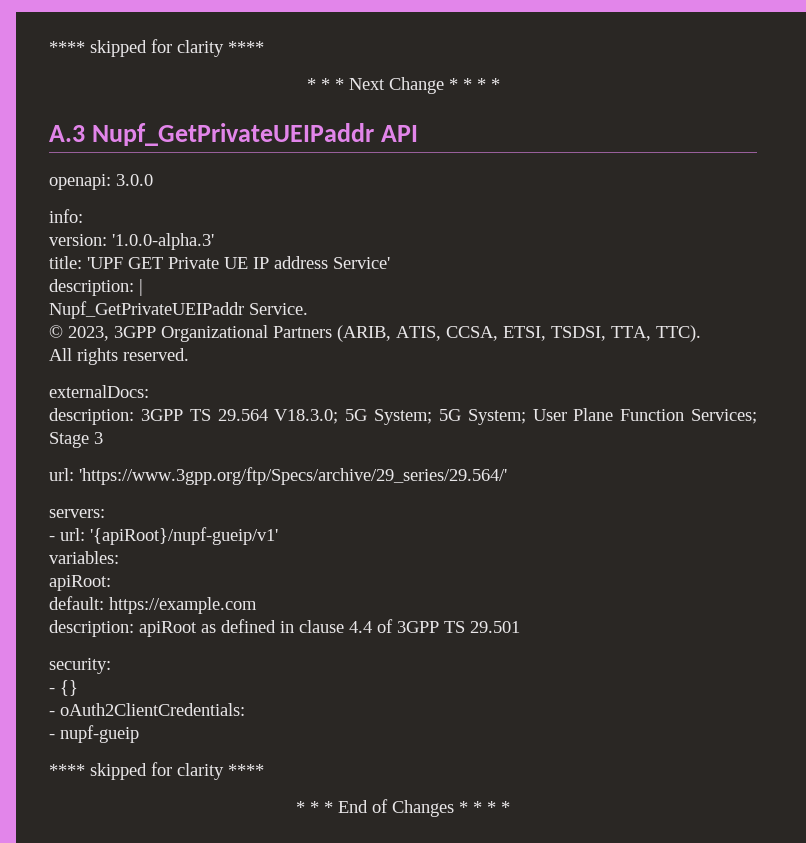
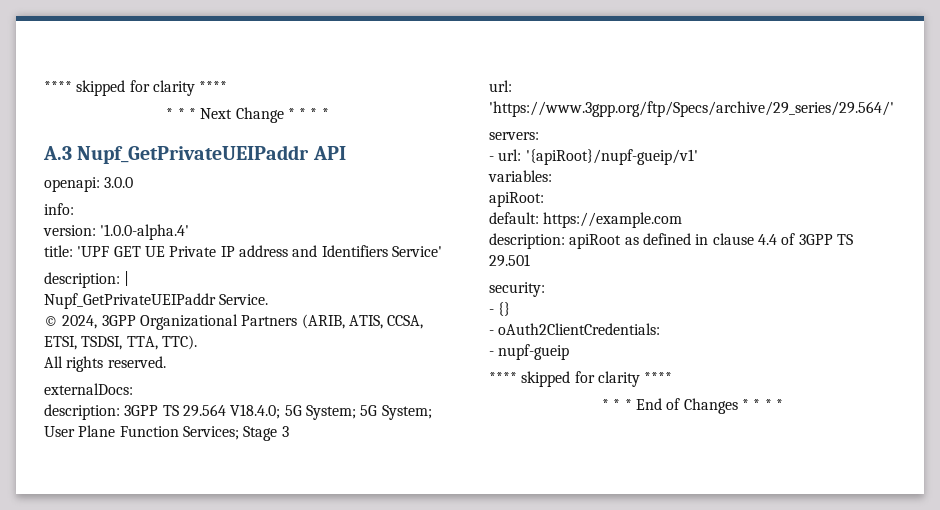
[112,233,214,250] '1.0.0-alpha.3' -> [100,224,190,240] '1.0.0-alpha.4'
[168,256,328,269] Private UE IP address -> [144,245,388,257] UE Private IP address and Identifiers
[68,326,109,341] 2023, -> [62,315,98,329] 2024,
[274,409,339,424] V18.3.0; -> [230,404,281,419] V18.4.0;

